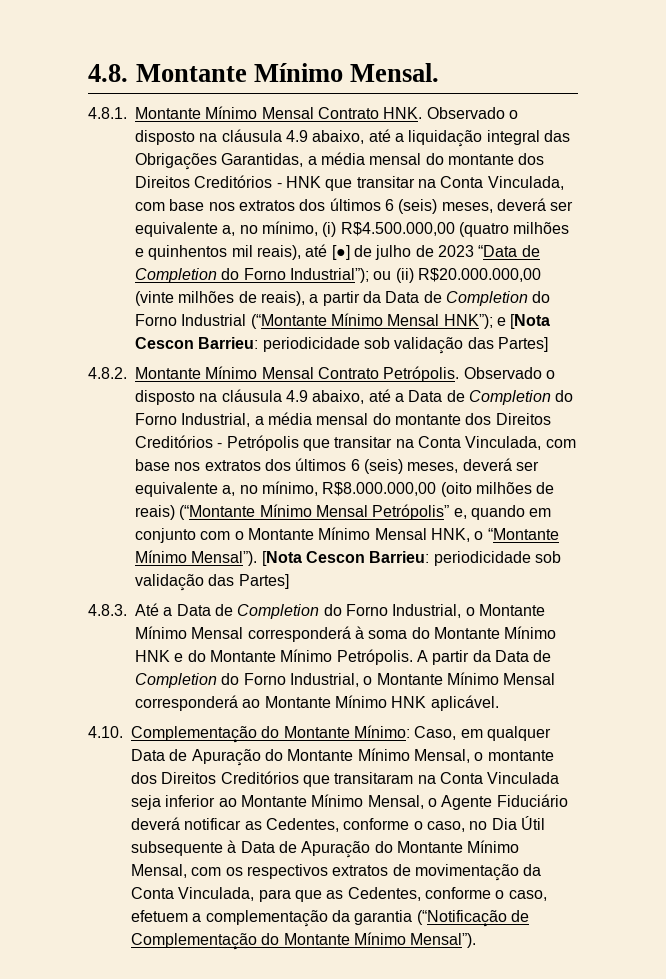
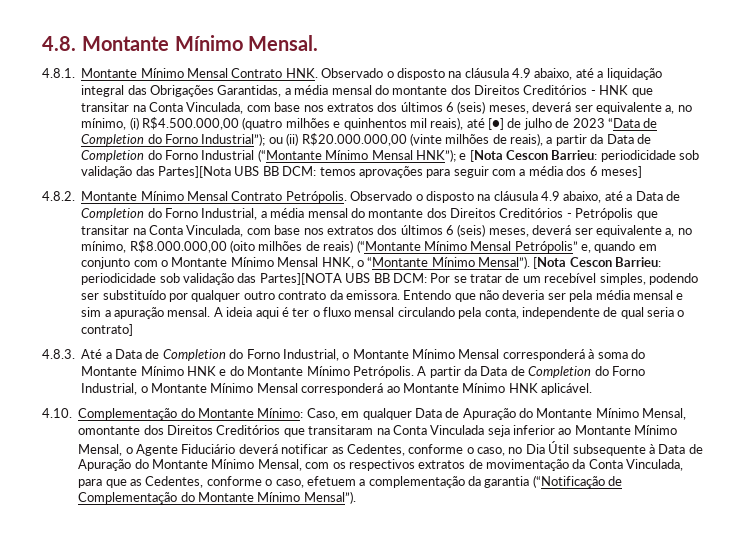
[497,337,548,352] Partes] -> [158,166,642,178] Partes][Nota UBS BB DCM: temos aprovações para seguir com a média dos 6 meses]
[238,574,289,589] Partes] -> [259,273,698,285] [81,290,684,302] [81,307,685,319] [81,324,134,336] Partes][NOTA UBS BB DCM: Por se tratar de um recebível simples, podendo ser substituído por qualquer outro contrato da emissora. Entendo que não deveria ser pela média mensal e sim a apuração mensal. A ideia aqui é ter o fluxo mensal circulando pela conta, independente de qual seria o contrato]
[474,750,554,761] o montante -> [78,426,141,435] omontante

